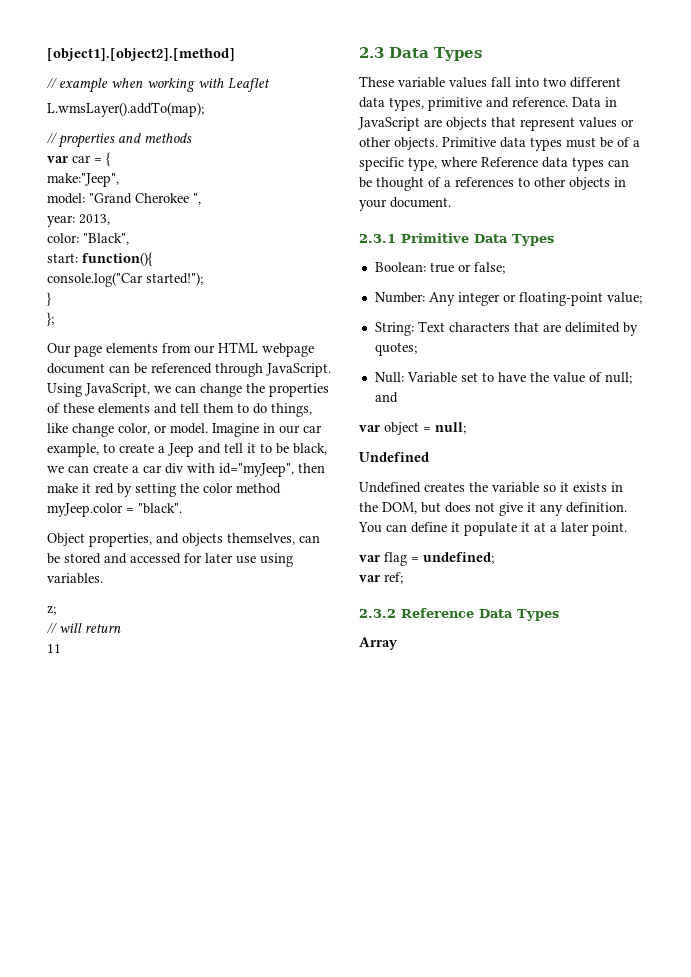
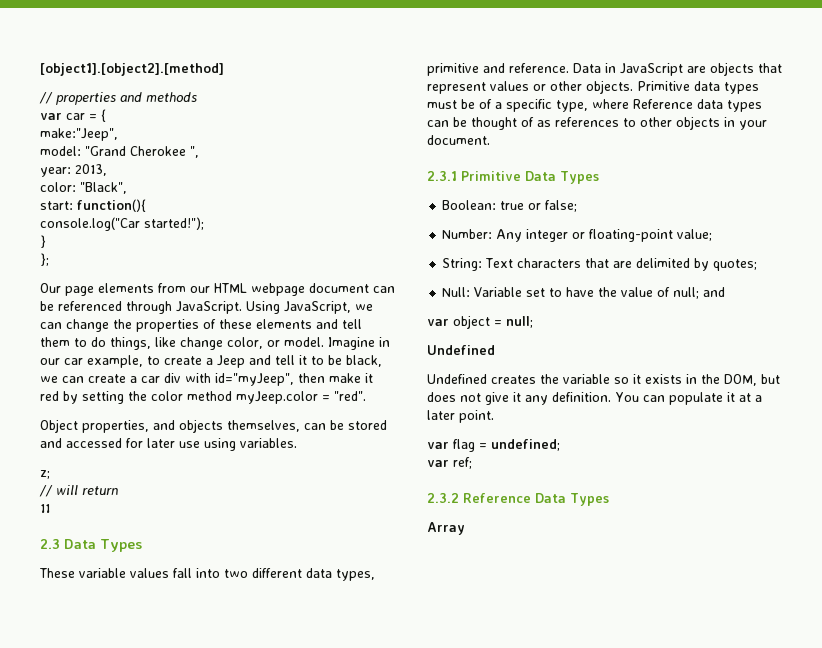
[47,77,270,93] [47,102,204,117] // // example when working with Leaflet // L.wmsLayer().addTo(map); -> (224, 69) none
[138,503,182,514] "black". -> [334,391,366,401] "red".
[444,180,451,187] a -> [537,120,551,127] as
[411,522,460,533] define it -> (665, 398) none

